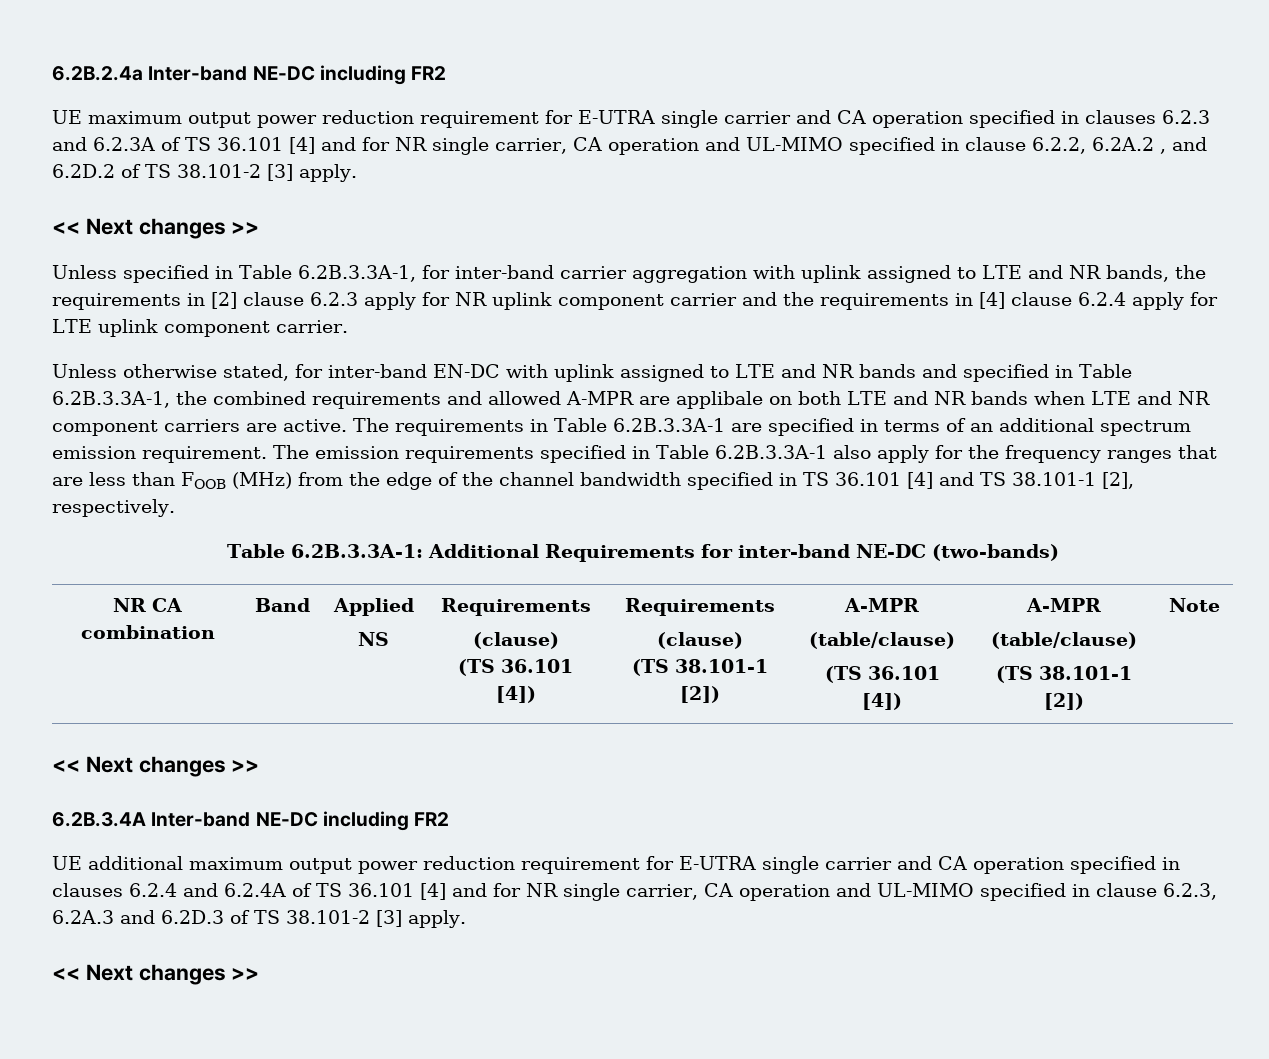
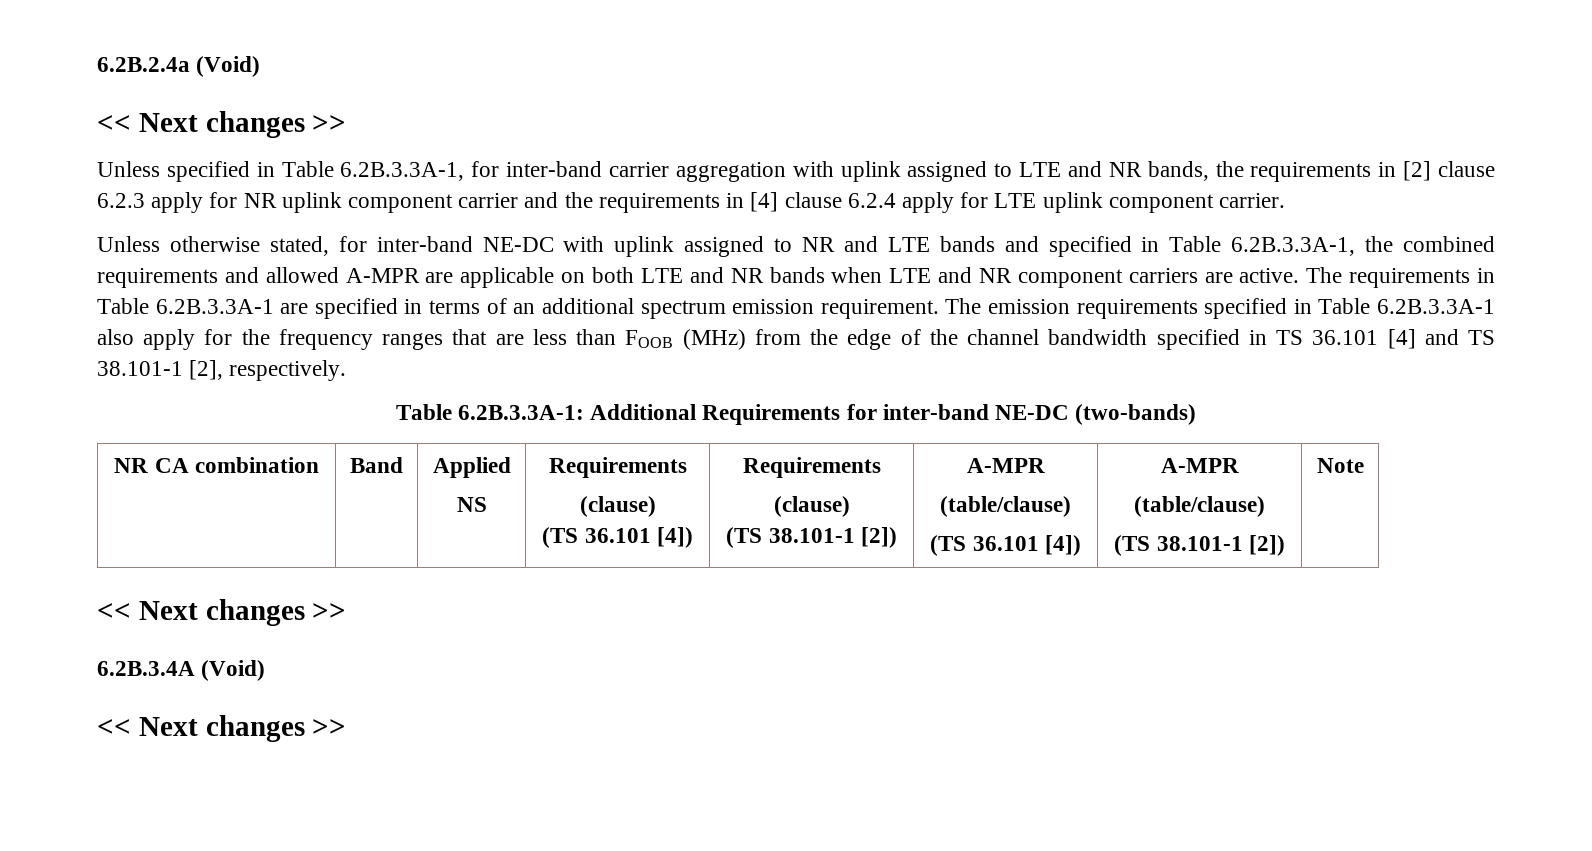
[148,65,447,85] [52,110,1210,128] [52,137,1207,155] [52,164,357,182] Inter-band NE-DC including FR2 // UE maximum output power reduction requirement for E-UTRA single carrier and CA operation specified in clauses 6.2.3 and 6.2.3A of TS 36.101 [4] and for NR single carrier, CA operation and UL-MIMO specified in clause 6.2.2, 6.2A.2 , and 6.2D.2 of TS 38.101-2 [3] apply. -> [196,56,261,77] (Void)
[433,364,854,382] EN-DC with uplink assigned to LTE and NR -> [482,236,930,257] NE-DC with uplink assigned to NR and LTE
[676,391,763,409] applibale -> [460,267,555,288] applicable
[151,811,450,831] [52,856,1180,874] [52,883,1217,901] [52,910,466,928] Inter-band NE-DC including FR2 // UE additional maximum output power reduction requirement for E-UTRA single carrier and CA operation specified in clauses 6.2.4 and 6.2.4A of TS 36.101 [4] and for NR single carrier, CA operation and UL-MIMO specified in clause 6.2.3, 6.2A.3 and 6.2D.3 of TS 38.101-2 [3] apply. -> [201,660,266,681] (Void)

